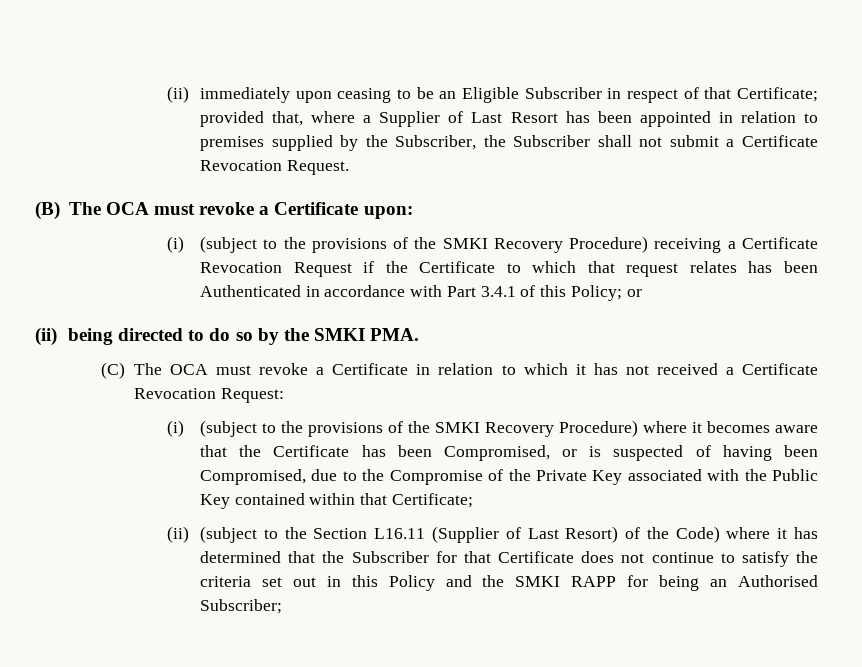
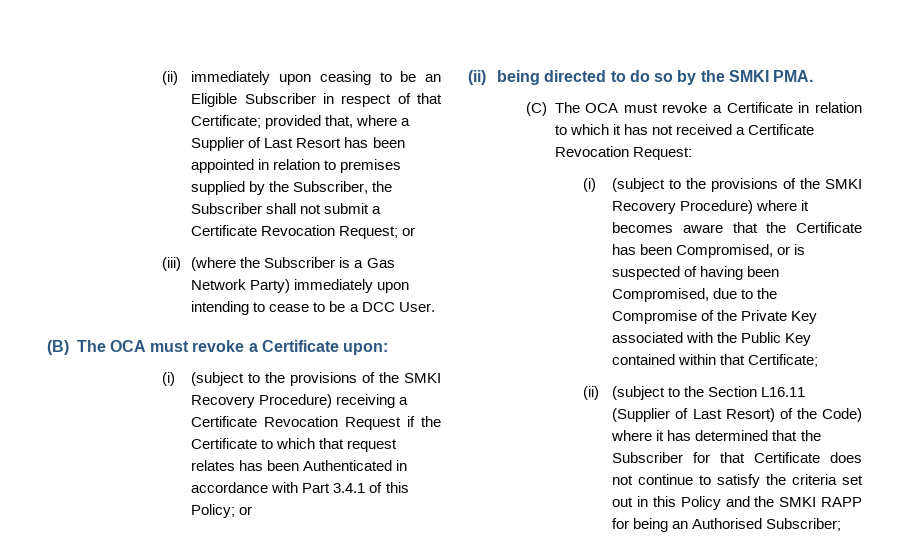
[286,160,349,175] Request. -> [339,226,416,239] [162,257,395,271] [191,279,410,293] [191,301,435,315] Request; or // (iii) (where the Subscriber is a Gas Network Party) immediately upon intending to cease to be a DCC User.

